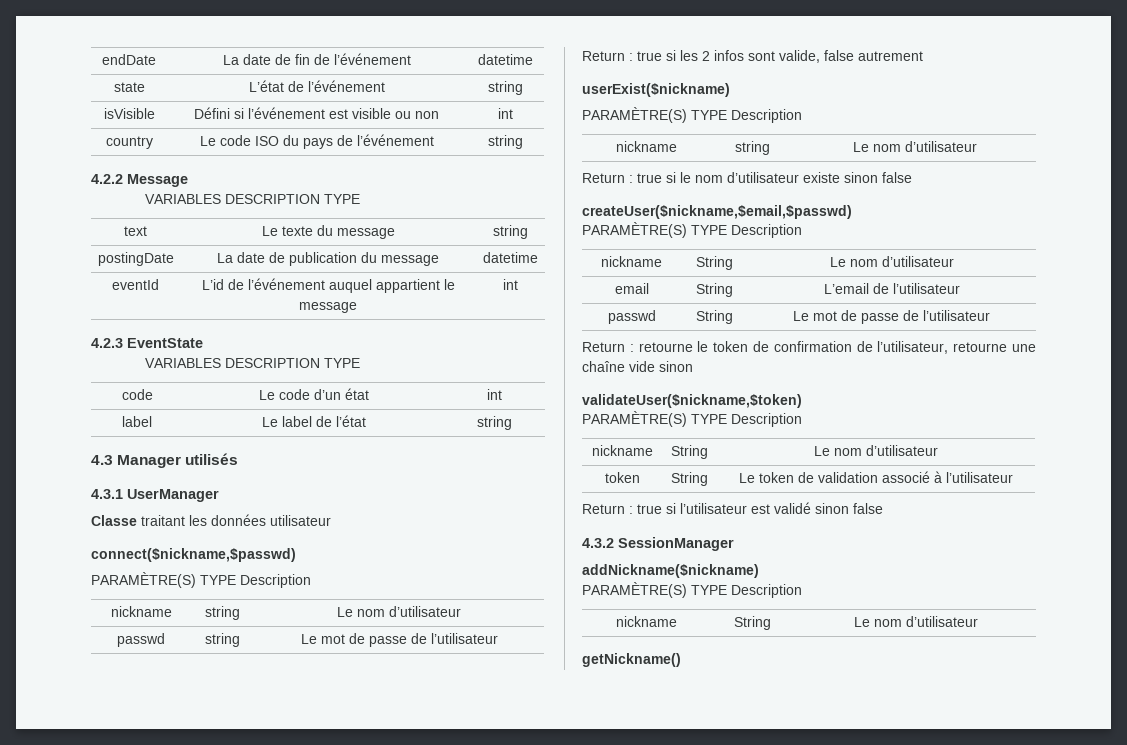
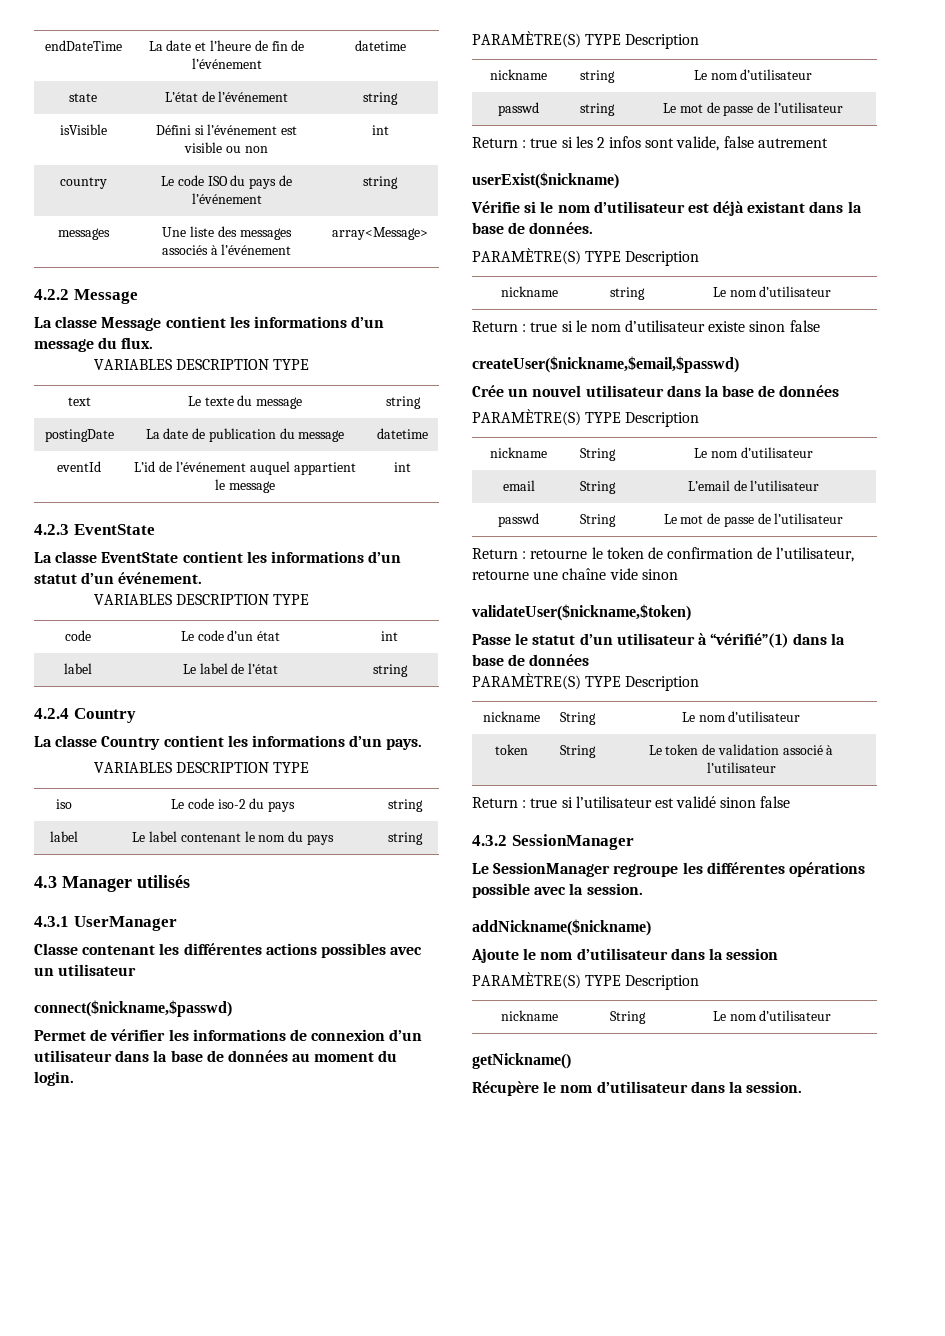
[102,54,156,65] [222,54,271,65] endDate | La date -> [44,40,122,51] [148,40,251,51] endDateTime | La date et l’heure
[91,174,188,187] // 4.2.2 Message -> [57,228,110,240] [162,226,292,240] [161,244,292,255] [332,227,428,240] [34,289,138,304] [34,316,385,331] [34,337,154,352] // messages | Une liste des messages associés à l’événement | array<Message> // 4.2.2 Message // La classe Message contient les informations d’un message du flux.
(203, 343) none -> [34,551,402,563] [34,572,203,584] // La classe EventState contient les informations d’un statut d’un événement.
(512, 423) none -> [34,708,136,723] [34,735,423,750] [93,762,310,773] [56,799,72,809] [170,798,296,812] [388,799,423,812] [50,831,78,842] [132,831,334,845] [388,832,423,845] // 4.2.4 Country // La classe Country contient les informations d’un pays. // VARIABLES DESCRIPTION TYPE // iso | Le code iso-2 du pays | string // label | Le label contenant le nom du pays | string
[141,514,331,526] [91,548,296,562] traitant les données utilisateur // connect($nickname,$passwd) -> [82,943,423,958] [34,964,137,976] [34,1000,232,1017] [34,1029,423,1041] [34,1050,398,1062] [34,1071,74,1086] contenant les différentes actions possibles avec un utilisateur // connect($nickname,$passwd) // Permet de vérifier les informations de connexion d’un utilisateur dans la base de données au moment du login.
(730, 90) none -> [471,201,862,216] [472,222,594,234] // Vérifie si le nom d’utilisateur est déjà existant dans la base de données.
(852, 212) none -> [472,385,840,397] // Crée un nouvel utilisateur dans la base de données
(802, 401) none -> [472,633,846,648] [472,654,590,666] // Passe le statut d’un utilisateur à “vérifié”(1) dans la base de données
[582,564,759,578] addNickname($nickname) -> [472,862,865,877] [472,883,643,898] [472,919,651,936] [471,948,779,963] Le SessionManager regroupe les différentes opérations possible avec la session. // addNickname($nickname) // Ajoute le nom d’utilisateur dans la session
(681, 660) none -> [472,1081,803,1096] // Récupère le nom d’utilisateur dans la session.

